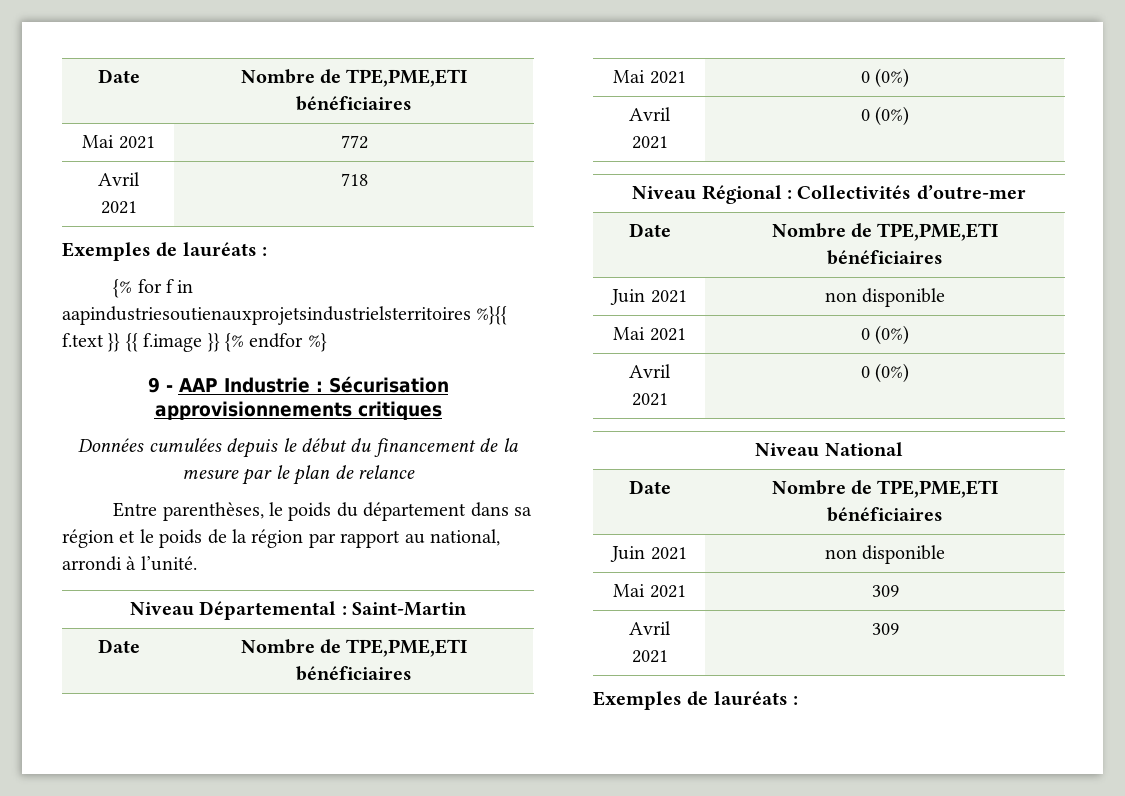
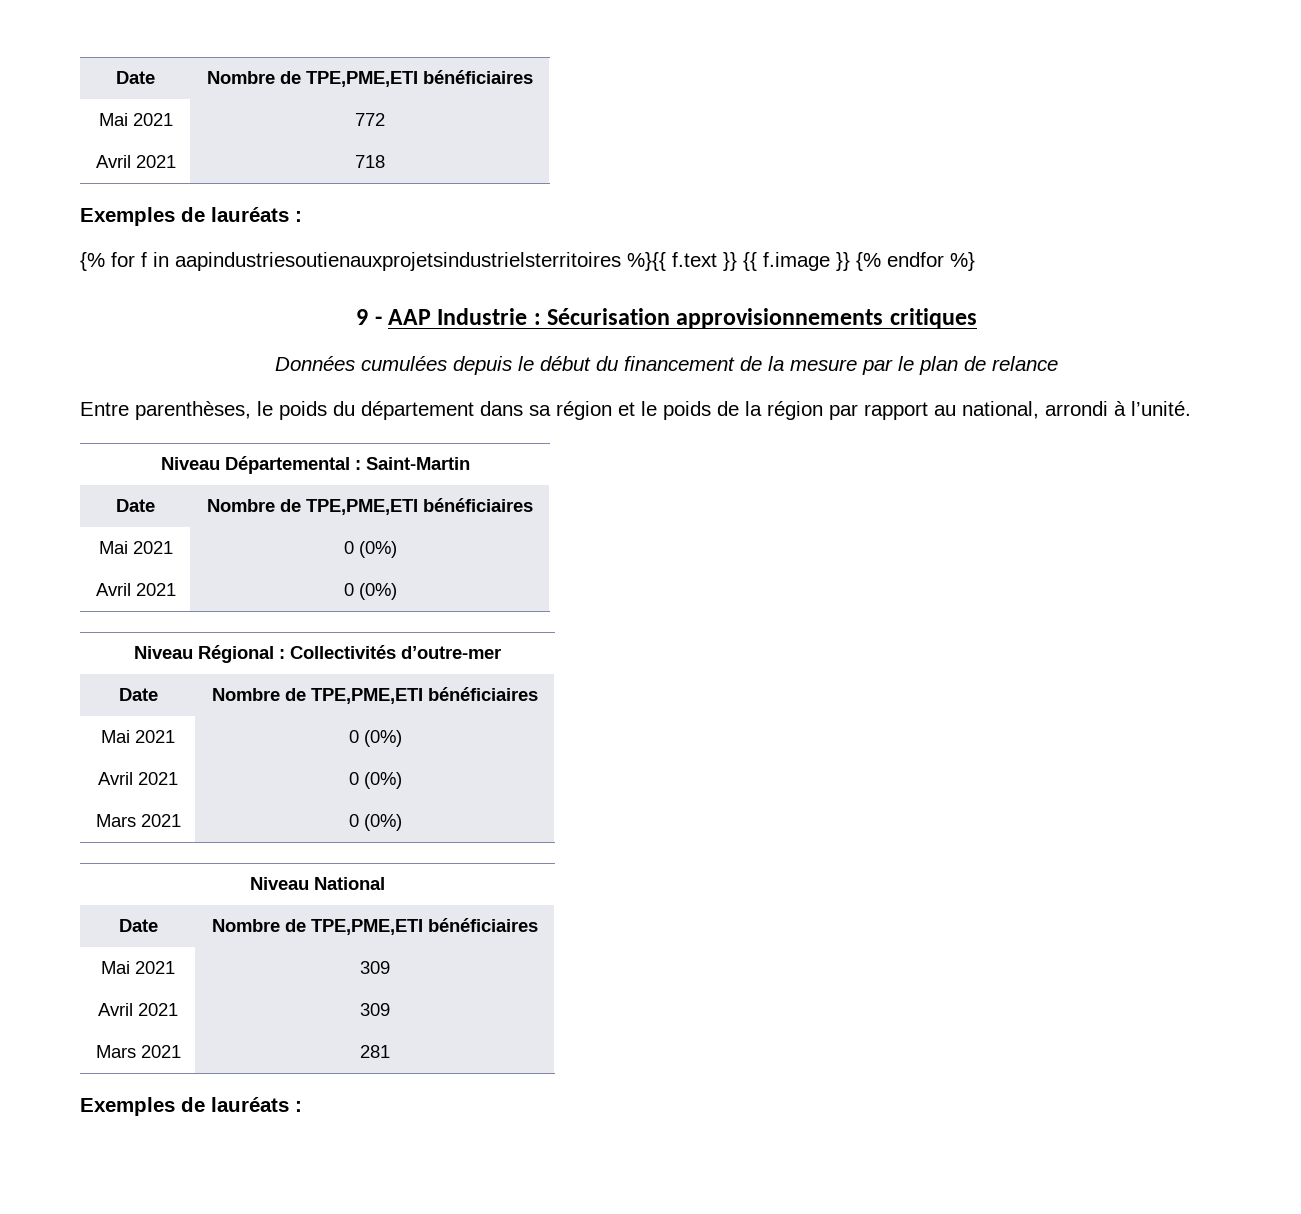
[610,289,687,305] [824,288,946,307] [613,327,686,341] [860,325,910,345] [629,364,671,378] [631,393,668,406] [860,363,910,383] // Juin 2021 | non disponible // Mai 2021 | 0 (0%) // Avril 2021 | 0 (0%) -> [101,730,175,743] [348,730,402,747] [98,772,178,785] [348,772,402,789] [95,814,181,827] [348,814,402,831] // Mai 2021 | 0 (0%) // Avril 2021 | 0 (0%) // Mars 2021 | 0 (0%)
[610,546,687,562] [824,545,946,564] // Juin 2021 | non disponible -> (538, 925) none
(899, 629) none -> [95,1045,181,1058] [359,1045,390,1058] // Mars 2021 | 281

